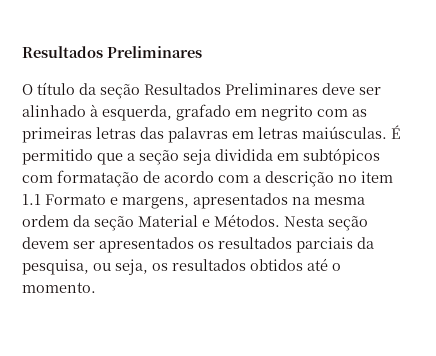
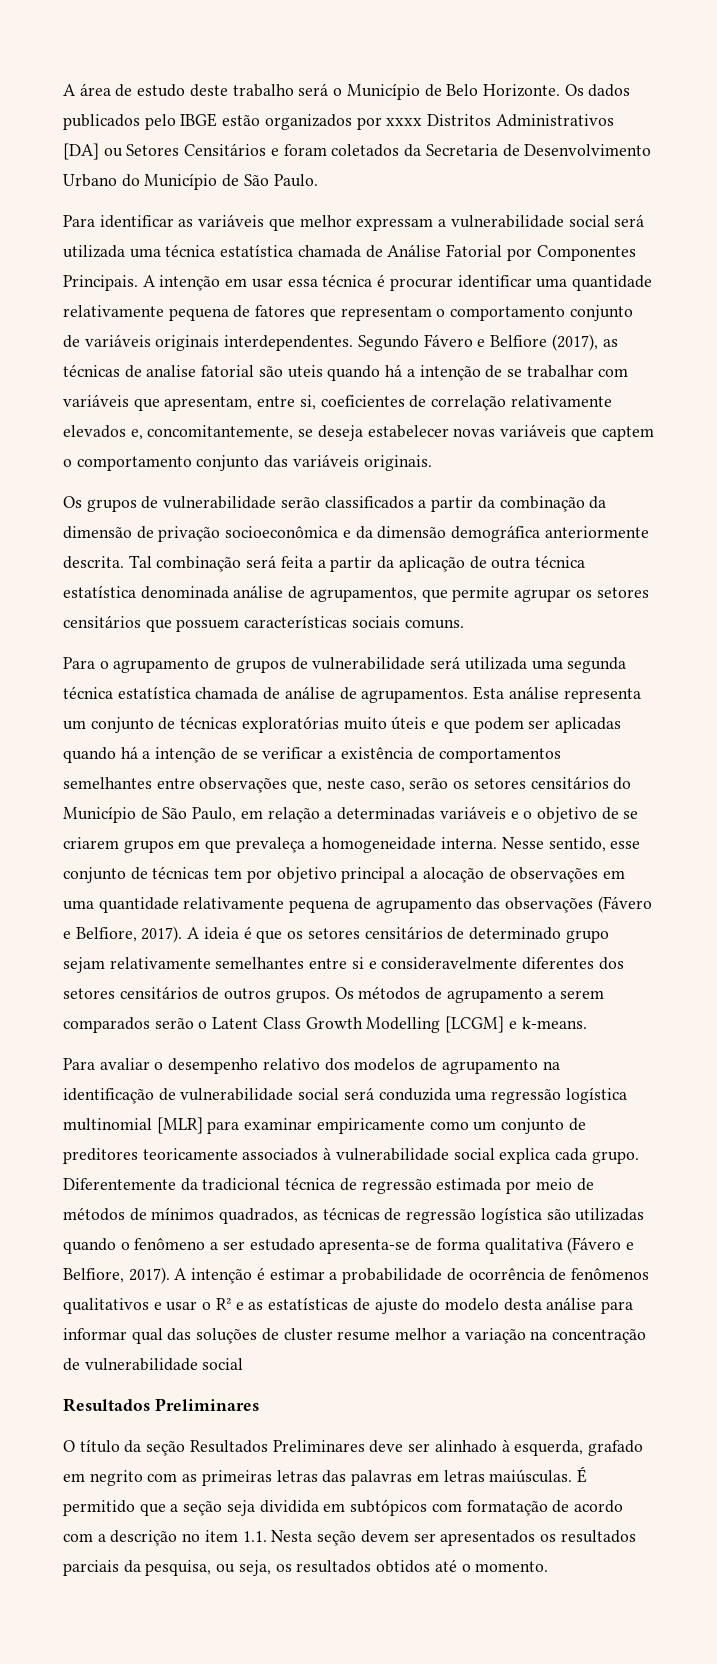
(22, 52) none -> [63,83,631,100] [63,113,614,130] [63,143,652,160] [63,173,318,190] [63,214,645,231] [63,244,636,261] [63,274,652,291] [63,305,633,321] [63,334,618,351] [63,364,629,381] [63,394,612,411] [63,424,654,441] [63,454,432,471] [63,496,607,512] [63,525,649,542] [63,555,585,572] [63,585,649,602] [63,615,464,632] [63,656,627,673] [63,686,641,703] [63,716,621,733] [63,746,562,763] [63,776,632,793] [63,806,639,823] [63,837,641,853] [63,866,625,883] [63,896,652,913] [63,926,609,943] [63,957,624,973] [63,986,605,1003] [63,1016,587,1033] [63,1058,560,1074] [63,1087,627,1104] [63,1117,586,1134] [63,1147,639,1164] [63,1177,594,1194] [63,1207,645,1224] [63,1237,634,1254] [63,1267,649,1284] [63,1297,634,1314] [63,1328,646,1344] [63,1358,244,1371] A área de estudo deste trabalho será o Município de Belo Horizonte. Os dados publicados pelo IBGE estão organizados por xxxx Distritos Administrativos [DA] ou Setores Censitários e foram coletados da Secretaria de Desenvolvimento Urbano do Município de São Paulo. // Para identificar as variáveis que melhor expressam a vulnerabilidade social será utilizada uma técnica estatística chamada de Análise Fatorial por Componentes Principais. A intenção em usar essa técnica é procurar identificar uma quantidade relativamente pequena de fatores que representam o comportamento conjunto de variáveis originais interdependentes. Segundo Fávero e Belfiore (2017), as técnicas de analise fatorial são uteis quando há a intenção de se trabalhar com variáveis que apresentam, entre si, coeficientes de correlação relativamente elevados e, concomitantemente, se deseja estabelecer novas variáveis que captem o comportamento conjunto das variáveis originais. // Os grupos de vulnerabilidade serão classificados a partir da combinação da dimensão de privação socioeconômica e da dimensão demográfica anteriormente descrita. Tal combinação será feita a partir da aplicação de outra técnica estatística denominada análise de agrupamentos, que permite agrupar os setores censitários que possuem características sociais comuns. // Para o agrupamento de grupos de vulnerabilidade será utilizada uma segunda técnica estatística chamada de análise de agrupamentos. Esta análise representa um conjunto de técnicas exploratórias muito úteis e que podem ser aplicadas quando há a intenção de se verificar a existência de comportamentos semelhantes entre observações que, neste caso, serão os setores censitários do Município de São Paulo, em relação a determinadas variáveis e o objetivo de se criarem grupos em que prevaleça a homogeneidade interna. Nesse sentido, esse conjunto de técnicas tem por objetivo principal a alocação de observações em uma quantidade relativamente pequena de agrupamento das observações (Fávero e Belfiore, 2017). A ideia é que os setores censitários de determinado grupo sejam relativamente semelhantes entre si e consideravelmente diferentes dos setores censitários de outros grupos. Os métodos de agrupamento a serem comparados serão o Latent Class Growth Modelling [LCGM] e k-means. // Para avaliar o desempenho relativo dos modelos de agrupamento na identificação de vulnerabilidade social será conduzida uma regressão logística multinomial [MLR] para examinar empiricamente como um conjunto de preditores teoricamente associados à vulnerabilidade social explica cada grupo. Diferentemente da tradicional técnica de regressão estimada por meio de métodos de mínimos quadrados, as técnicas de regressão logística são utilizadas quando o fenômeno a ser estudado apresenta-se de forma qualitativa (Fávero e Belfiore, 2017). A intenção é estimar a probabilidade de ocorrência de fenômenos qualitativos e usar o R² e as estatísticas de ajuste do modelo desta análise para informar qual das soluções de cluster resume melhor a variação na concentração de vulnerabilidade social //
[22,193,365,209] [22,214,280,231] 1.1 Formato e margens, apresentados na mesma ordem da seção Material e Métodos. -> [242,1531,267,1542] 1.1.

